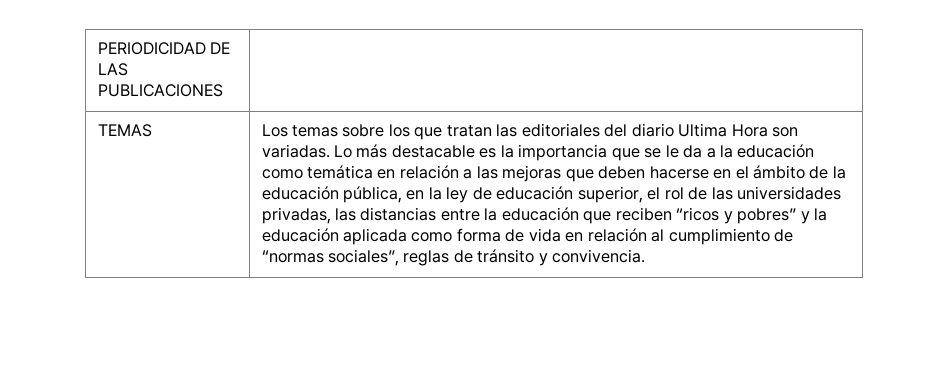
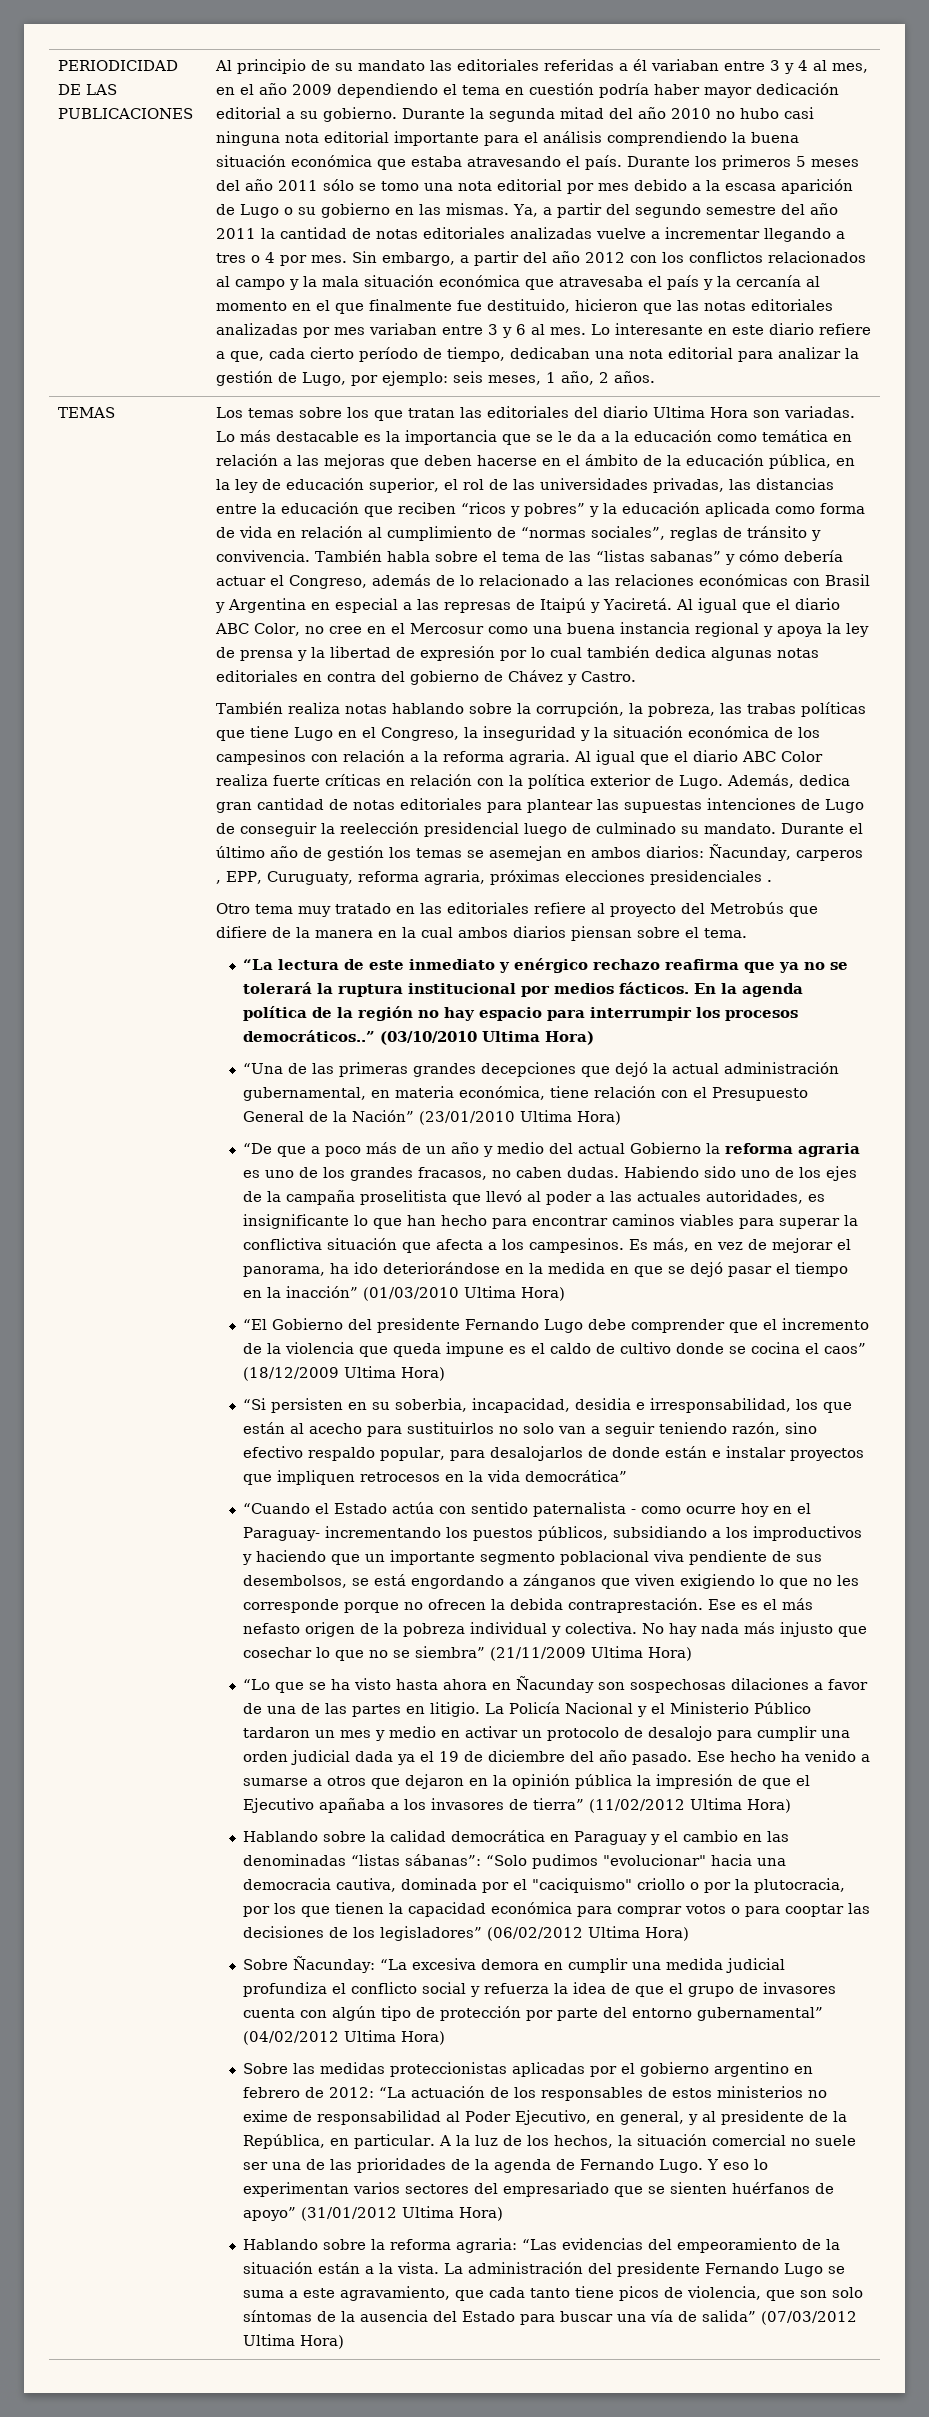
(223, 90) none -> [214,59,868,74] [215,83,839,98] [215,107,814,122] [215,131,799,146] [215,155,859,170] [215,179,853,194] [215,203,838,218] [215,227,845,242] [215,251,866,266] [215,275,820,290] [215,299,833,314] [215,323,871,338] [215,347,859,362] [215,371,655,386] Al principio de su mandato las editoriales referidas a él variaban entre 3 y 4 al mes, en el año 2009 dependiendo el tema en cuestión podría haber mayor dedicación editorial a su gobierno. Durante la segunda mitad del año 2010 no hubo casi ninguna nota editorial importante para el análisis comprendiendo la buena situación económica que estaba atravesando el país. Durante los primeros 5 meses del año 2011 sólo se tomo una nota editorial por mes debido a la escasa aparición de Lugo o su gobierno en las mismas. Ya, a partir del segundo semestre del año 2011 la cantidad de notas editoriales analizadas vuelve a incrementar llegando a tres o 4 por mes. Sin embargo, a partir del año 2012 con los conflictos relacionados al campo y la mala situación económica que atravesaba el país y la cercanía al momento en el que finalmente fue destituido, hicieron que las notas editoriales analizadas por mes variaban entre 3 y 6 al mes. Lo interesante en este diario refiere a que, cada cierto período de tiempo, dedicaban una nota editorial para analizar la gestión de Lugo, por ejemplo: seis meses, 1 año, 2 años.
(646, 256) none -> [314,550,843,565] [215,574,870,589] [214,598,840,613] [214,622,869,637] [215,646,819,661] [215,670,636,685] [215,702,866,717] [215,726,820,741] [215,750,823,765] [215,774,850,789] [215,798,864,813] [215,822,863,837] [215,844,863,861] [215,870,772,885] [215,902,818,917] [215,926,747,941] [243,958,849,973] [243,982,804,997] [243,1006,799,1021] [243,1030,595,1045] [243,1062,840,1077] [243,1086,809,1101] [243,1110,622,1125] [243,1142,861,1157] [243,1166,858,1181] [243,1190,826,1205] [243,1214,859,1229] [243,1238,852,1253] [243,1262,849,1277] [243,1286,566,1301] [243,1318,870,1333] [243,1342,867,1357] [243,1366,446,1381] [243,1398,853,1413] [243,1422,818,1437] [243,1446,865,1461] [243,1470,628,1485] [243,1502,812,1517] [243,1526,863,1541] [242,1550,823,1565] [243,1574,860,1589] [243,1598,814,1613] [243,1622,868,1637] [243,1646,693,1661] [243,1676,869,1693] [243,1702,812,1717] [243,1726,851,1741] [243,1750,871,1765] [243,1774,811,1789] [243,1798,792,1813] [243,1830,790,1845] [243,1854,787,1869] [243,1878,846,1893] [243,1902,871,1917] [243,1926,690,1941] [243,1956,786,1973] [243,1982,837,1997] [243,2006,824,2021] [243,2030,446,2045] [243,2062,814,2077] [243,2086,828,2101] [243,2110,848,2125] [243,2134,857,2149] [243,2158,769,2173] [243,2182,835,2197] [243,2206,504,2221] [243,2238,841,2253] [243,2262,846,2277] [243,2286,864,2301] [243,2310,858,2325] [243,2334,345,2349] También habla sobre el tema de las “listas sabanas” y cómo debería actuar el Congreso, además de lo relacionado a las relaciones económicas con Brasil y Argentina en especial a las represas de Itaipú y Yaciretá. Al igual que el diario ABC Color, no cree en el Mercosur como una buena instancia regional y apoya la ley de prensa y la libertad de expresión por lo cual también dedica algunas notas editoriales en contra del gobierno de Chávez y Castro. // También realiza notas hablando sobre la corrupción, la pobreza, las trabas políticas que tiene Lugo en el Congreso, la inseguridad y la situación económica de los campesinos con relación a la reforma agraria. Al igual que el diario ABC Color realiza fuerte críticas en relación con la política exterior de Lugo. Además, dedica gran cantidad de notas editoriales para plantear las supuestas intenciones de Lugo de conseguir la reelección presidencial luego de culminado su mandato. Durante el último año de gestión los temas se asemejan en ambos diarios: Ñacunday, carperos , EPP, Curuguaty, reforma agraria, próximas elecciones presidenciales . // Otro tema muy tratado en las editoriales refiere al proyecto del Metrobús que difiere de la manera en la cual ambos diarios piensan sobre el tema. // “La lectura de este inmediato y enérgico rechazo reafirma que ya no se tolerará la ruptura institucional por medios fácticos. En la agenda política de la región no hay espacio para interrumpir los procesos democráticos..” (03/10/2010 Ultima Hora) // “Una de las primeras grandes decepciones que dejó la actual administración gubernamental, en materia económica, tiene relación con el Presupuesto General de la Nación” (23/01/2010 Ultima Hora) // “De que a poco más de un año y medio del actual Gobierno la reforma agraria es uno de los grandes fracasos, no caben dudas. Habiendo sido uno de los ejes de la campaña proselitista que llevó al poder a las actuales autoridades, es insignificante lo que han hecho para encontrar caminos viables para superar la conflictiva situación que afecta a los campesinos. Es más, en vez de mejorar el panorama, ha ido deteriorándose en la medida en que se dejó pasar el tiempo en la inacción” (01/03/2010 Ultima Hora) // “El Gobierno del presidente Fernando Lugo debe comprender que el incremento de la violencia que queda impune es el caldo de cultivo donde se cocina el caos” (18/12/2009 Ultima Hora) // “Si persisten en su soberbia, incapacidad, desidia e irresponsabilidad, los que están al acecho para sustituirlos no solo van a seguir teniendo razón, sino efectivo respaldo popular, para desalojarlos de donde están e instalar proyectos que impliquen retrocesos en la vida democrática” // “Cuando el Estado actúa con sentido paternalista - como ocurre hoy en el Paraguay- incrementando los puestos públicos, subsidiando a los improductivos y haciendo que un importante segmento poblacional viva pendiente de sus desembolsos, se está engordando a zánganos que viven exigiendo lo que no les corresponde porque no ofrecen la debida contraprestación. Ese es el más nefasto origen de la pobreza individual y colectiva. No hay nada más injusto que cosechar lo que no se siembra” (21/11/2009 Ultima Hora) // “Lo que se ha visto hasta ahora en Ñacunday son sospechosas dilaciones a favor de una de las partes en litigio. La Policía Nacional y el Ministerio Público tardaron un mes y medio en activar un protocolo de desalojo para cumplir una orden judicial dada ya el 19 de diciembre del año pasado. Ese hecho ha venido a sumarse a otros que dejaron en la opinión pública la impresión de que el Ejecutivo apañaba a los invasores de tierra” (11/02/2012 Ultima Hora) // Hablando sobre la calidad democrática en Paraguay y el cambio en las denominadas “listas sábanas”: “Solo pudimos "evolucionar" hacia una democracia cautiva, dominada por el "caciquismo" criollo o por la plutocracia, por los que tienen la capacidad económica para comprar votos o para cooptar las decisiones de los legisladores” (06/02/2012 Ultima Hora) // Sobre Ñacunday: “La excesiva demora en cumplir una medida judicial profundiza el conflicto social y refuerza la idea de que el grupo de invasores cuenta con algún tipo de protección por parte del entorno gubernamental” (04/02/2012 Ultima Hora) // Sobre las medidas proteccionistas aplicadas por el gobierno argentino en febrero de 2012: “La actuación de los responsables de estos ministerios no exime de responsabilidad al Poder Ejecutivo, en general, y al presidente de la República, en particular. A la luz de los hechos, la situación comercial no suele ser una de las prioridades de la agenda de Fernando Lugo. Y eso lo experimentan varios sectores del empresariado que se sienten huérfanos de apoyo” (31/01/2012 Ultima Hora) // Hablando sobre la reforma agraria: “Las evidencias del empeoramiento de la situación están a la vista. La administración del presidente Fernando Lugo se suma a este agravamiento, que cada tanto tiene picos de violencia, que son solo síntomas de la ausencia del Estado para buscar una vía de salida” (07/03/2012 Ultima Hora)

